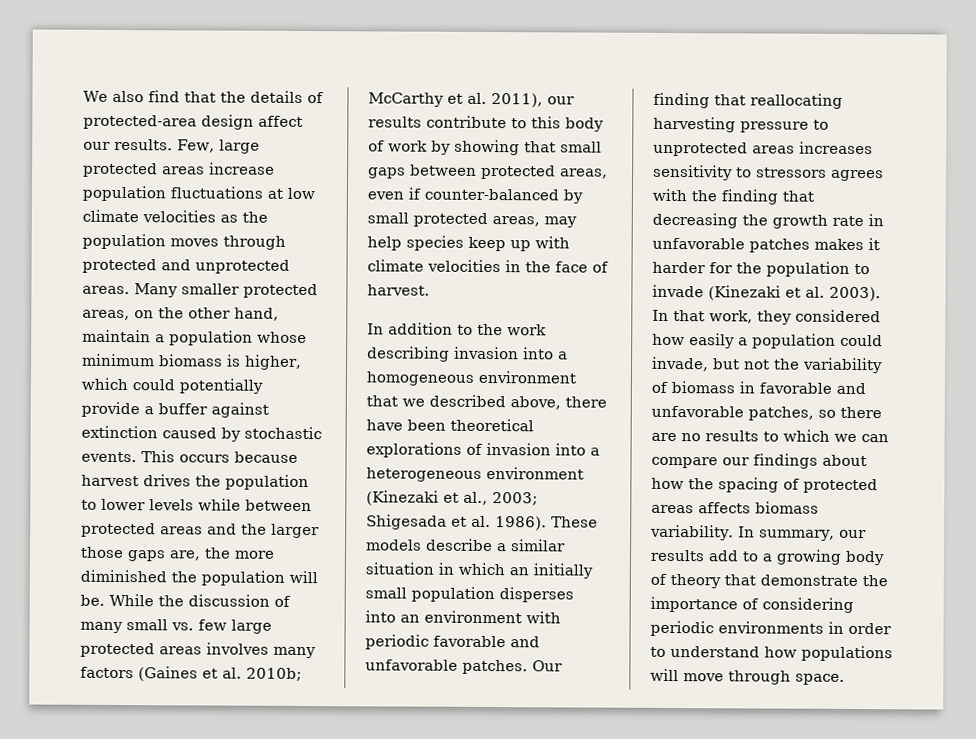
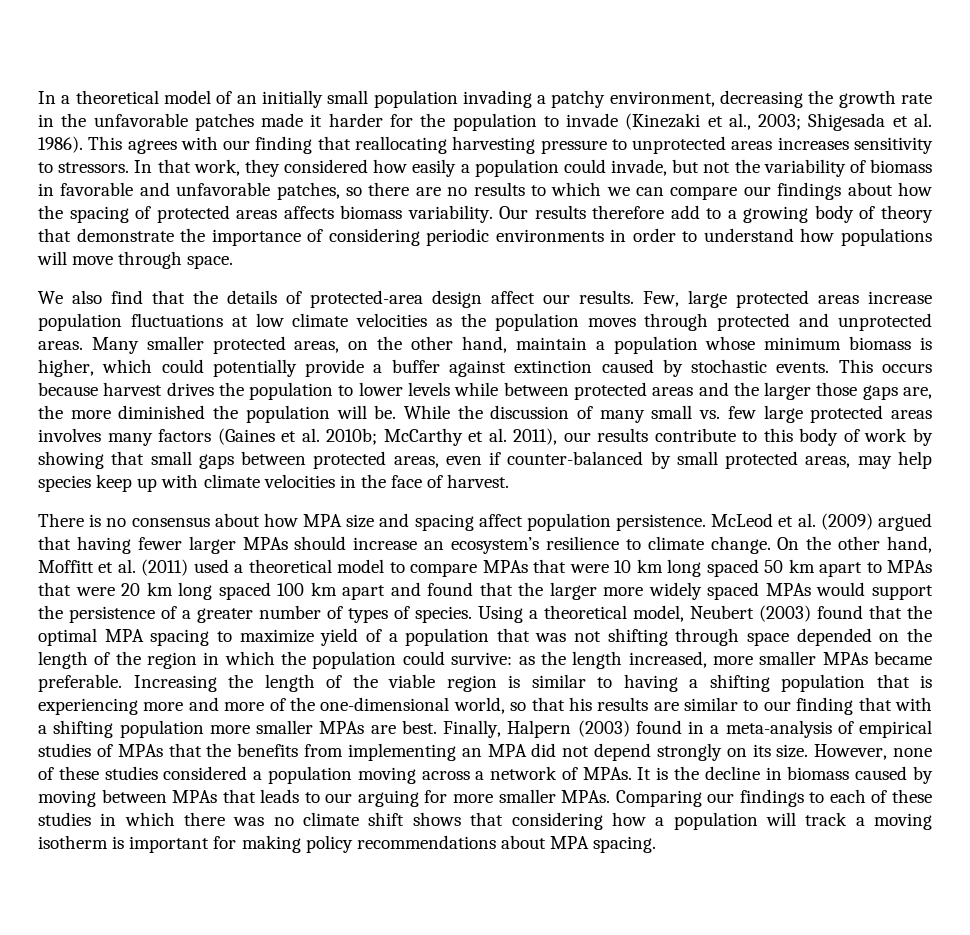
(83, 96) none -> [38,90,932,108] [38,113,933,131] [38,136,934,154] [38,159,932,177] [38,182,933,200] [38,205,933,223] [38,228,933,246] [37,251,234,269] In a theoretical model of an initially small population invading a patchy environment, decreasing the growth rate in the unfavorable patches made it harder for the population to invade (Kinezaki et al., 2003; Shigesada et al. 1986). This agrees with our finding that reallocating harvesting pressure to unprotected areas increases sensitivity to stressors. In that work, they considered how easily a population could invade, but not the variability of biomass in favorable and unfavorable patches, so there are no results to which we can compare our findings about how the spacing of protected areas affects biomass variability. Our results therefore add to a growing body of theory that demonstrate the importance of considering periodic environments in order to understand how populations will move through space. //
[367,322,547,336] [367,346,568,362] [366,370,576,386] [366,394,607,410] [366,418,534,432] [366,442,600,458] [366,466,584,482] [366,490,538,506] [366,514,598,531] [366,538,566,552] [365,562,593,579] [365,586,574,603] [365,610,561,624] [365,634,540,650] [365,659,563,675] [653,92,843,109] [653,116,829,133] [653,141,873,157] [653,164,884,182] [652,188,814,205] [652,212,884,229] [652,237,880,253] [652,261,870,277] [652,284,881,302] [652,309,881,325] [652,333,883,349] [651,356,883,374] [651,380,866,395] [651,405,882,421] [651,429,889,443] [651,453,867,469] [651,477,878,494] [651,501,819,514] [650,524,867,541] [650,549,885,566] [650,573,888,589] [650,596,854,613] [650,620,892,637] [650,645,893,662] [650,668,845,685] In addition to the work describing invasion into a homogeneous environment that we described above, there have been theoretical explorations of invasion into a heterogeneous environment (Kinezaki et al., 2003; Shigesada et al. 1986). These models describe a similar situation in which an initially small population disperses into an environment with periodic favorable and unfavorable patches. Our finding that reallocating harvesting pressure to unprotected areas increases sensitivity to stressors agrees with the finding that decreasing the growth rate in unfavorable patches makes it harder for the population to invade (Kinezaki et al. 2003). In that work, they considered how easily a population could invade, but not the variability of biomass in favorable and unfavorable patches, so there are no results to which we can compare our findings about how the spacing of protected areas affects biomass variability. In summary, our results add to a growing body of theory that demonstrate the importance of considering periodic environments in order to understand how populations will move through space. -> [38,513,932,531] [38,536,932,554] [38,559,933,577] [38,582,933,600] [38,605,932,623] [38,628,932,646] [38,651,933,669] [38,674,932,692] [38,697,933,715] [38,720,932,738] [38,743,933,761] [38,766,933,784] [38,789,932,807] [38,812,933,830] [38,835,657,853] There is no consensus about how MPA size and spacing affect population persistence. McLeod et al. (2009) argued that having fewer larger MPAs should increase an ecosystem’s resilience to climate change. On the other hand, Moffitt et al. (2011) used a theoretical model to compare MPAs that were 10 km long spaced 50 km apart to MPAs that were 20 km long spaced 100 km apart and found that the larger more widely spaced MPAs would support the persistence of a greater number of types of species. Using a theoretical model, Neubert (2003) found that the optimal MPA spacing to maximize yield of a population that was not shifting through space depended on the length of the region in which the population could survive: as the length increased, more smaller MPAs became preferable. Increasing the length of the viable region is similar to having a shifting population that is experiencing more and more of the one-dimensional world, so that his results are similar to our finding that with a shifting population more smaller MPAs are best. Finally, Halpern (2003) found in a meta-analysis of empirical studies of MPAs that the benefits from implementing an MPA did not depend strongly on its size. However, none of these studies considered a population moving across a network of MPAs. It is the decline in biomass caused by moving between MPAs that leads to our arguing for more smaller MPAs. Comparing our findings to each of these studies in which there was no climate shift shows that considering how a population will track a moving isotherm is important for making policy recommendations about MPA spacing.

